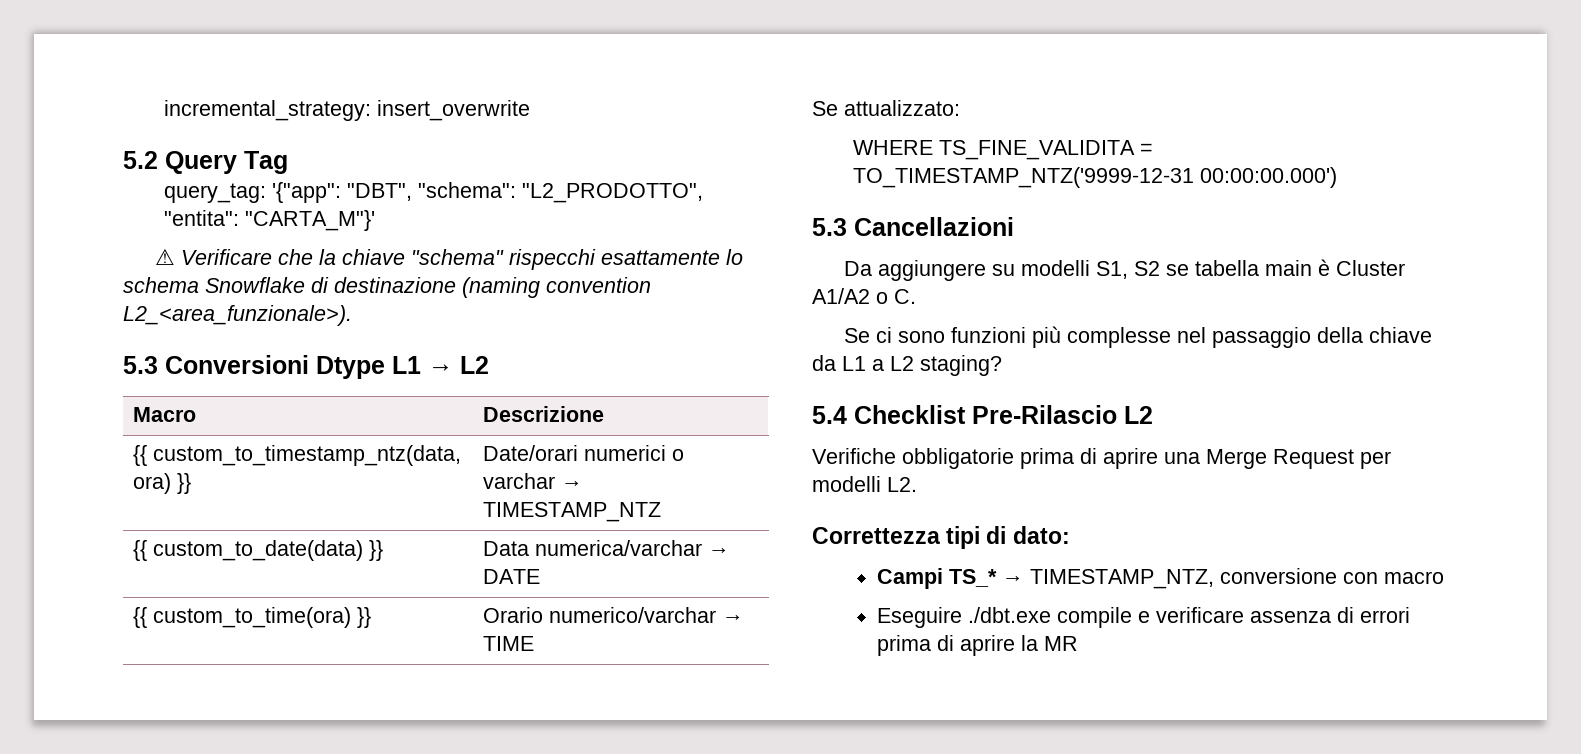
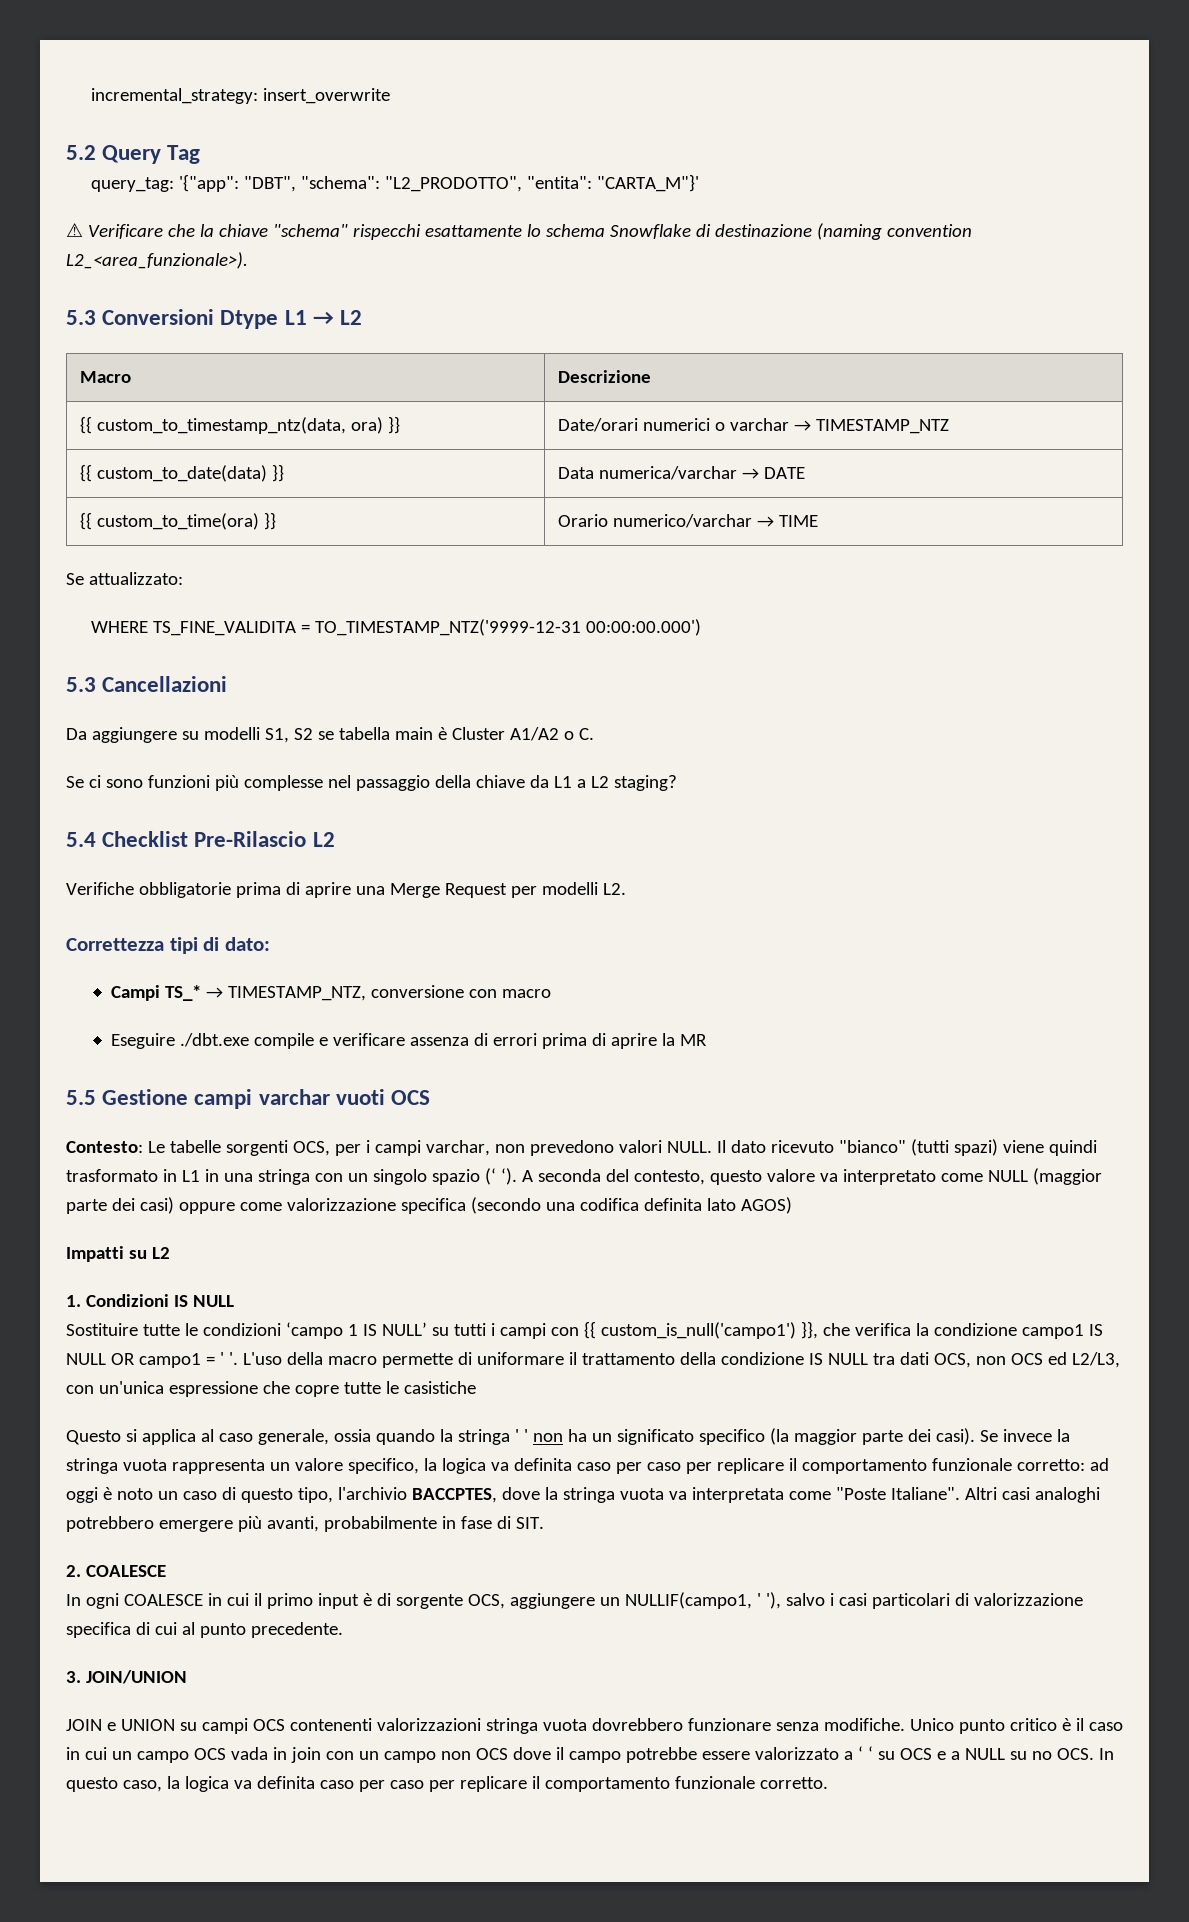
(1078, 643) none -> [66,1089,431,1109] [66,1139,1097,1156] [66,1168,1102,1185] [66,1197,792,1214] [66,1246,170,1262] [66,1294,234,1307] [66,1321,1103,1339] [66,1352,1120,1368] [66,1381,476,1397] [66,1428,1070,1445] [66,1458,1109,1474] [66,1487,1100,1503] [66,1516,544,1532] [66,1565,166,1577] [66,1592,1083,1609] [66,1622,343,1638] [66,1670,187,1684] [66,1718,1123,1734] [66,1746,1114,1763] [66,1776,828,1792] // 5.5 Gestione campi varchar vuoti OCS // Contesto: Le tabelle sorgenti OCS, per i campi varchar, non prevedono valori NULL. Il dato ricevuto "bianco" (tutti spazi) viene quindi trasformato in L1 in una stringa con un singolo spazio (‘ ‘). A seconda del contesto, questo valore va interpretato come NULL (maggior parte dei casi) oppure come valorizzazione specifica (secondo una codifica definita lato AGOS) // Impatti su L2 // 1. Condizioni IS NULL // Sostituire tutte le condizioni ‘campo 1 IS NULL’ su tutti i campi con {{ custom_is_null('campo1') }}, che verifica la condizione campo1 IS NULL OR campo1 = ' '. L'uso della macro permette di uniformare il trattamento della condizione IS NULL tra dati OCS, non OCS ed L2/L3, con un'unica espressione che copre tutte le casistiche // Questo si applica al caso generale, ossia quando la stringa ' ' non ha un significato specifico (la maggior parte dei casi). Se invece la stringa vuota rappresenta un valore specifico, la logica va definita caso per caso per replicare il comportamento funzionale corretto: ad oggi è noto un caso di questo tipo, l'archivio BACCPTES, dove la stringa vuota va interpretata come "Poste Italiane". Altri casi analoghi potrebbero emergere più avanti, probabilmente in fase di SIT. // 2. COALESCE // In ogni COALESCE in cui il primo input è di sorgente OCS, aggiungere un NULLIF(campo1, ' '), salvo i casi particolari di valorizzazione specifica di cui al punto precedente. // 3. JOIN/UNION // JOIN e UNION su campi OCS contenenti valorizzazioni stringa vuota dovrebbero funzionare senza modifiche. Unico punto critico è il caso in cui un campo OCS vada in join con un campo non OCS dove il campo potrebbe essere valorizzato a ‘ ‘ su OCS e a NULL su no OCS. In questo caso, la logica va definita caso per caso per replicare il comportamento funzionale corretto.

